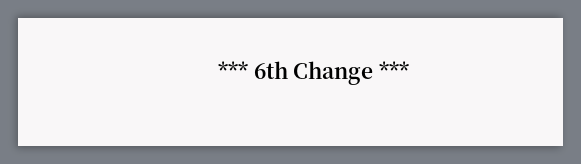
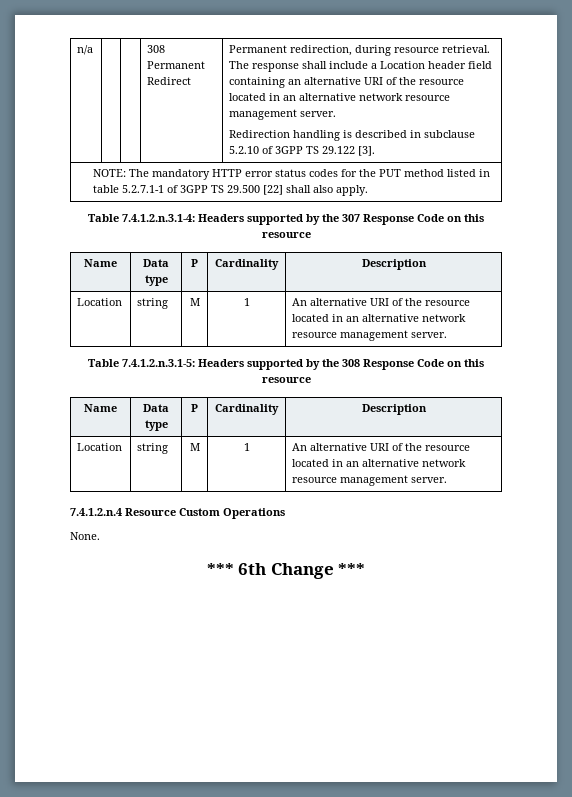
(217, 70) none -> [77,45,94,55] [147,45,166,53] [147,61,206,69] [147,77,192,85] [229,45,491,56] [229,61,493,72] [229,77,465,88] [229,93,451,101] [229,109,337,120] [229,130,476,141] [229,146,376,156] [92,169,490,180] [92,185,368,196] [88,214,484,225] [261,232,311,238] [84,259,117,267] [143,259,169,267] [144,275,168,286] [191,259,198,267] [215,259,279,270] [361,259,427,270] [77,298,123,306] [137,298,169,309] [189,298,200,306] [243,298,250,306] [292,298,471,306] [292,314,467,322] [292,330,448,341] [88,359,484,370] [261,377,311,383] [84,404,117,412] [143,404,169,412] [144,420,168,431] [191,404,198,412] [215,404,279,415] [361,404,427,415] [77,443,123,451] [137,443,169,454] [189,443,200,451] [243,443,250,451] [292,443,471,451] [292,459,467,467] [292,475,448,486] [70,508,285,519] [70,532,100,540] n/a | | | 308 Permanent Redirect | Permanent redirection, during resource retrieval. The response shall include a Location header field containing an alternative URI of the resource located in an alternative network resource management server. // Redirection handling is described in subclause 5.2.10 of 3GPP TS 29.122 [3]. // NOTE: The mandatory HTTP error status codes for the PUT method listed in table 5.2.7.1-1 of 3GPP TS 29.500 [22] shall also apply. // Table 7.4.1.2.n.3.1-4: Headers supported by the 307 Response Code on this resource // Name | Data type | P | Cardinality | Description // Location | string | M | 1 | An alternative URI of the resource located in an alternative network resource management server. // Table 7.4.1.2.n.3.1-5: Headers supported by the 308 Response Code on this resource // Name | Data type | P | Cardinality | Description // Location | string | M | 1 | An alternative URI of the resource located in an alternative network resource management server. // 7.4.1.2.n.4 Resource Custom Operations // None. //

